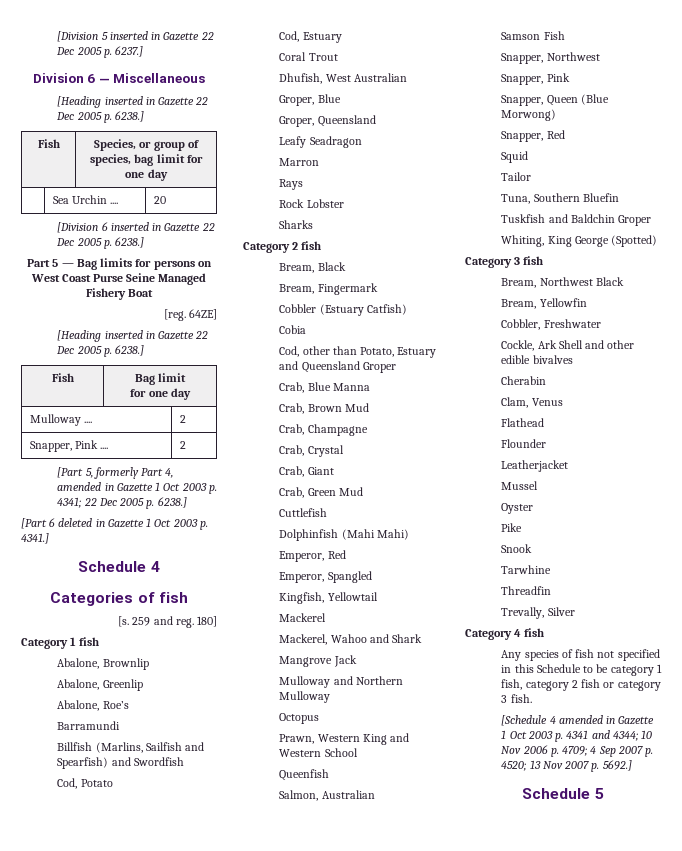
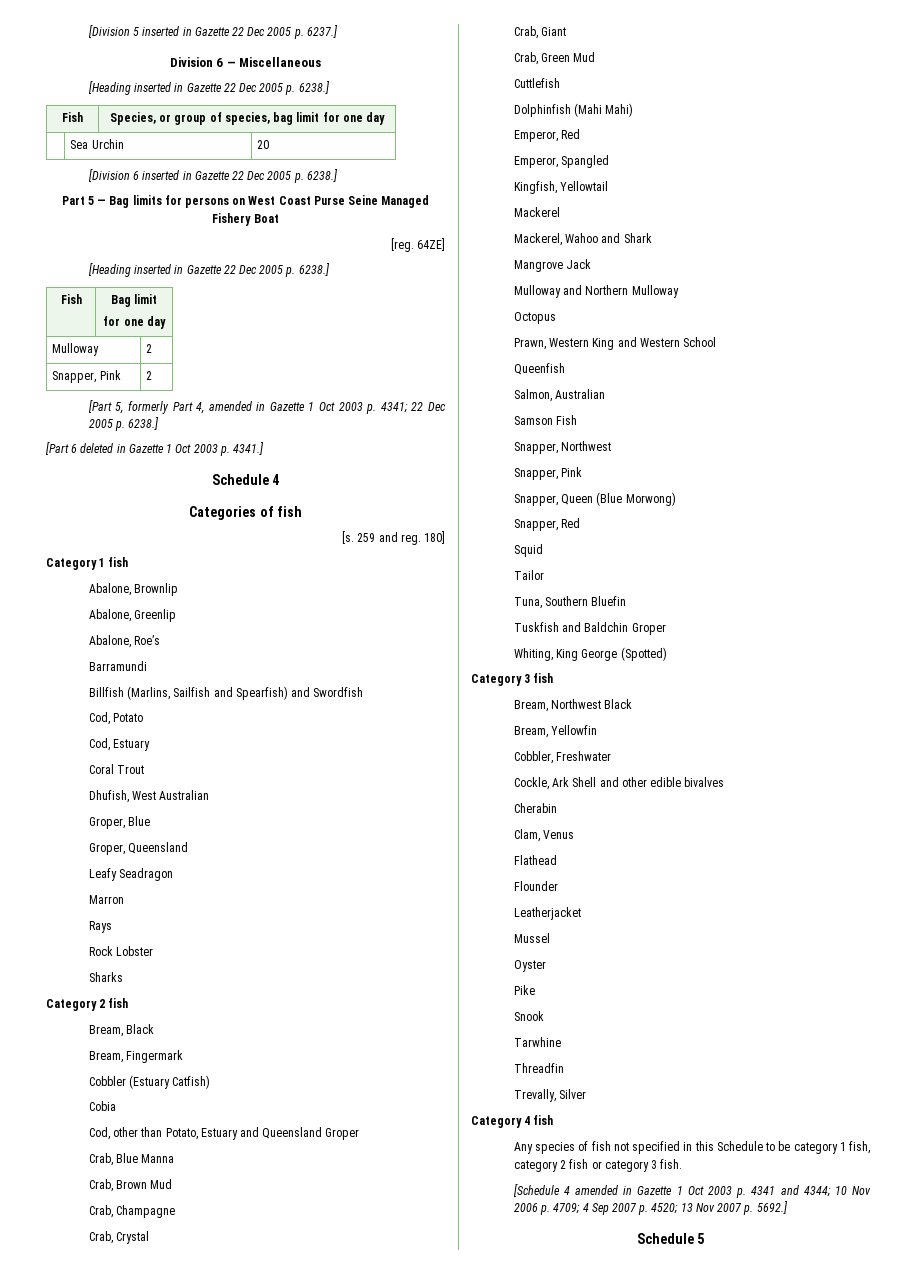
[110,202,119,204] .... -> (124, 144) none
[83,421,92,423] .... -> (100, 349) none
[100,447,109,449] .... -> (121, 375) none

